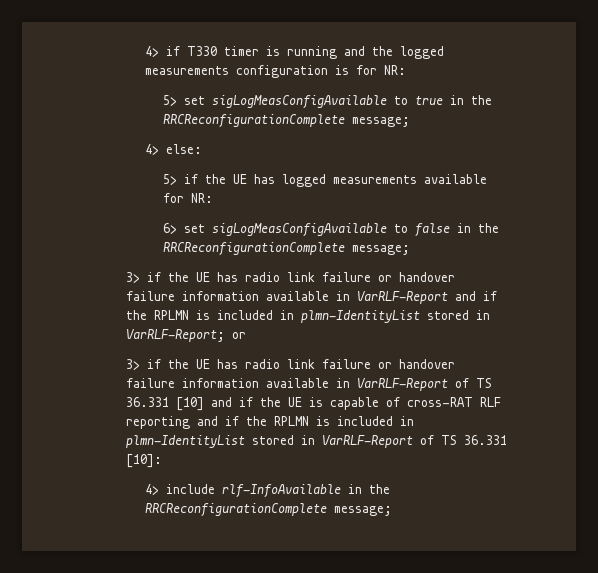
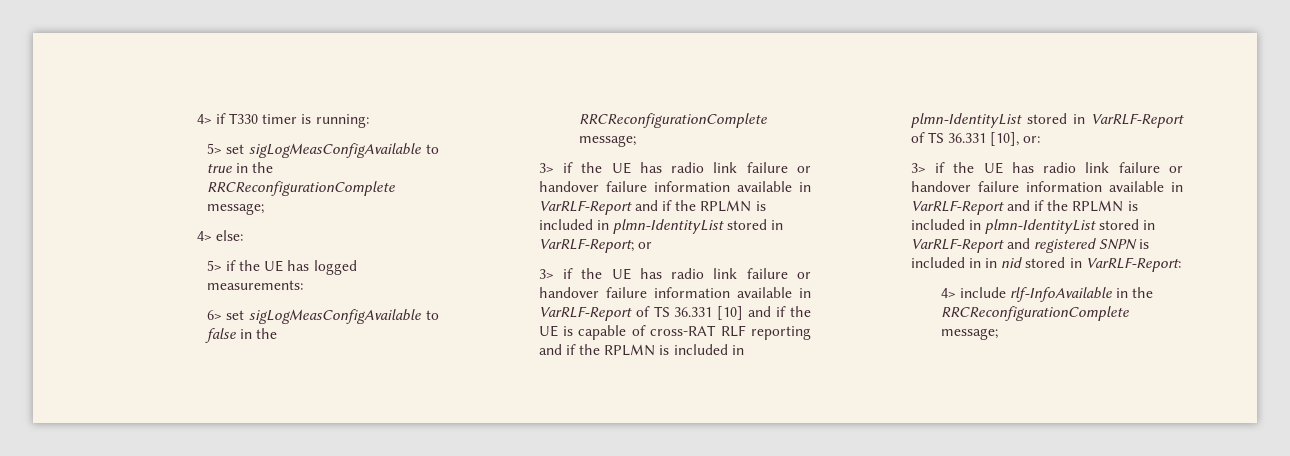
[286,46,444,59] [144,65,406,78] running and the logged measurements configuration is for NR: -> [315,114,369,128] running:
[333,174,488,184] [163,193,214,203] measurements available for NR: -> [206,280,303,290] measurements:
[126,454,163,468] [10]: -> [990,132,1041,146] [910,162,1183,174] [910,181,1183,192] [910,200,1138,215] [910,219,1156,234] [910,238,1150,253] [910,257,1181,272] [10], or: // 3> if the UE has radio link failure or handover failure information available in VarRLF-Report and if the RPLMN is included in plmn-IdentityList stored in VarRLF-Report and registered SNPN is included in in nid stored in VarRLF-Report:

